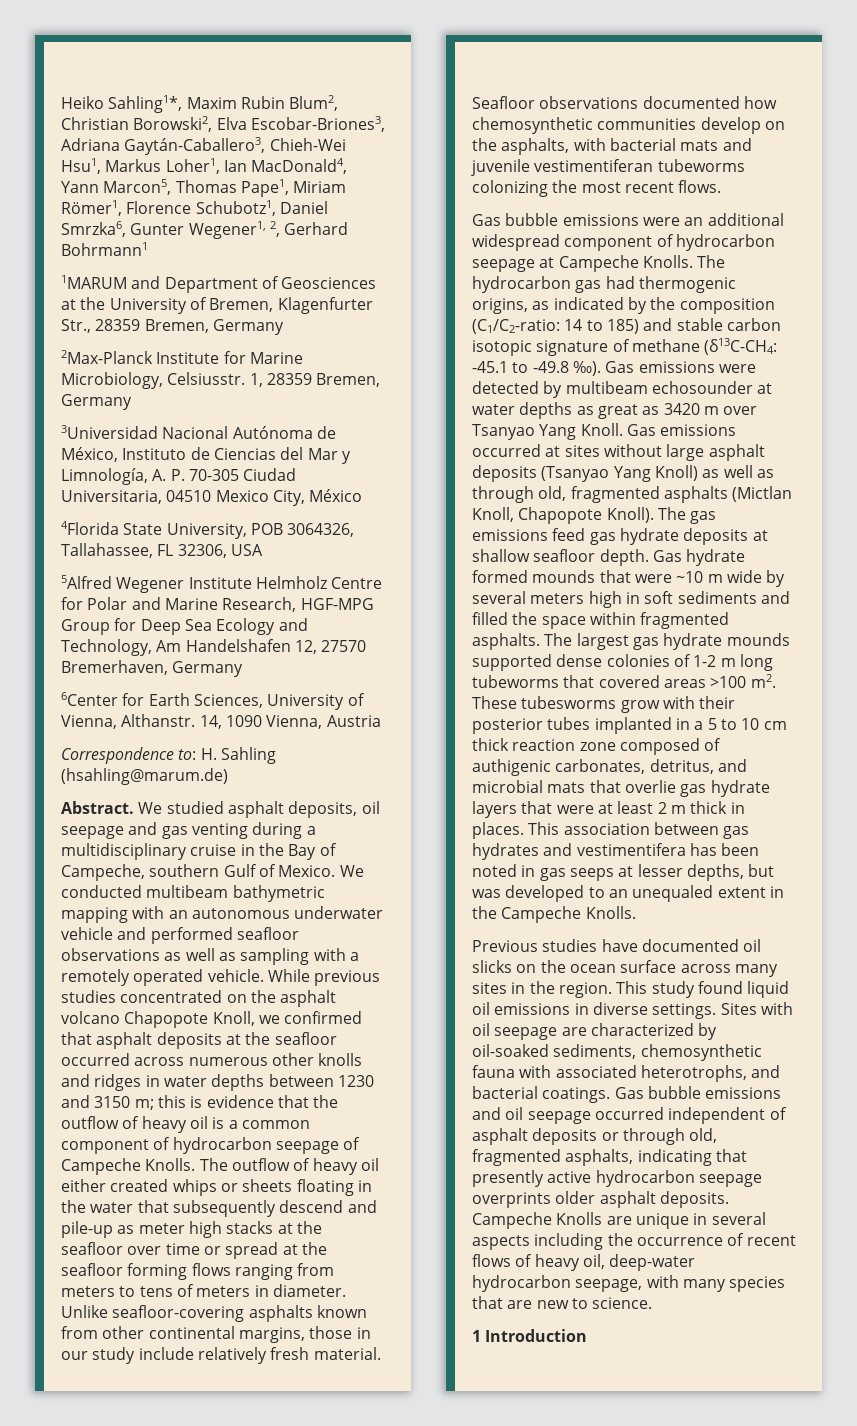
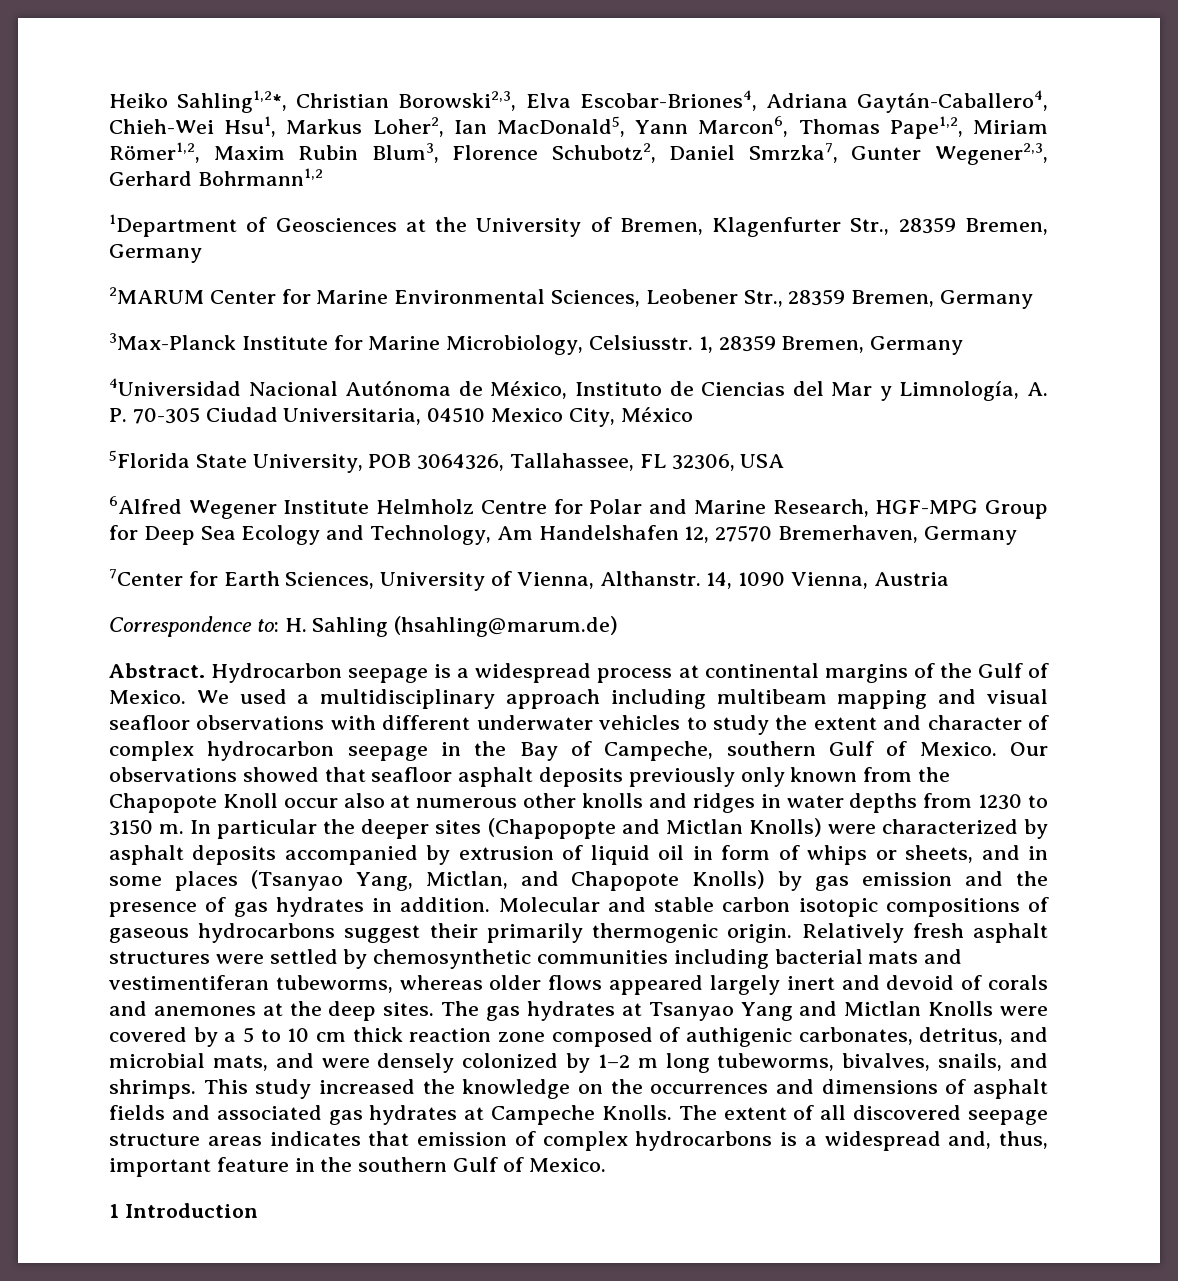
[108,95,339,113] [61,116,385,132] [61,137,346,155] [61,158,348,174] [61,179,347,197] [61,200,328,216] [61,221,349,239] [61,242,148,256] [61,275,258,293] Sahling1*, Maxim Rubin Blum2, Christian Borowski2, Elva Escobar-Briones3, Adriana Gaytán-Caballero3, Chieh-Wei Hsu1, Markus Loher1, Ian MacDonald4, Yann Marcon5, Thomas Pape1, Miriam Römer1, Florence Schubotz1, Daniel Smrzka6, Gunter Wegener1, 2, Gerhard Bohrmann1 // 1MARUM and Department -> [177,90,1048,113] [109,116,1048,139] [109,142,1048,165] [109,168,323,186] [109,214,237,237] Sahling1,2*, Christian Borowski2,3, Elva Escobar-Briones4, Adriana Gaytán-Caballero4, Chieh-Wei Hsu1, Markus Loher2, Ian MacDonald5, Yann Marcon6, Thomas Pape1,2, Miriam Römer1,2, Maxim Rubin Blum3, Florence Schubotz2, Daniel Smrzka7, Gunter Wegener2,3, Gerhard Bohrmann1,2 // 1Department
[61,350,153,364] 2Max-Planck -> [109,287,1034,309] [109,333,236,350] 2MARUM Center for Marine Environmental Sciences, Leobener Str., 28359 Bremen, Germany // 3Max-Planck
[61,425,158,439] 3Universidad -> [109,378,241,396] 4Universidad
[61,521,119,535] 4Florida -> [109,450,190,468] 5Florida
[61,575,112,589] 5Alfred -> [109,496,182,514] 6Alfred
[61,692,118,706] 6Center -> [109,569,183,586] 7Center
[138,801,380,818] [61,822,316,839] [61,843,237,860] We studied asphalt deposits, oil seepage and gas venting during a multidisciplinary cruise -> [211,663,1050,683] [109,689,1048,709] [109,715,1049,735] [109,741,428,761] Hydrocarbon seepage is a widespread process at continental margins of the Gulf of Mexico. We used a multidisciplinary approach including multibeam mapping and visual seafloor observations with different underwater vehicles to study the extent and character of complex hydrocarbon seepage
[339,865,364,877] [61,885,325,902] [61,906,384,923] [61,927,299,944] [61,948,359,965] [61,969,381,986] [61,990,337,1007] [61,1011,363,1028] [61,1032,337,1049] [61,1053,185,1066] We conducted multibeam bathymetric mapping with an autonomous underwater vehicle and performed seafloor observations as well as sampling with a remotely operated vehicle. While previous studies concentrated on the asphalt volcano Chapopote Knoll, we confirmed that asphalt deposits at the seafloor occurred across -> [1010,742,1048,756] [109,767,951,787] [109,793,411,813] Our observations showed that seafloor asphalt deposits previously only known from the Chapopote Knoll occur also at
[268,1074,374,1087] [61,1095,339,1110] [61,1116,310,1133] [61,1137,361,1154] [61,1158,379,1175] [61,1179,372,1196] [61,1200,377,1217] [61,1221,322,1238] [61,1242,327,1259] [61,1263,335,1280] [61,1284,346,1297] [61,1305,367,1322] [61,1326,371,1343] [61,1347,381,1364] [472,96,777,109] [472,117,785,134] [472,138,752,155] [471,159,745,176] [472,180,722,197] [472,213,784,226] [472,234,775,251] [472,255,726,272] [472,276,736,293] [472,297,775,314] [472,318,781,334] [472,338,778,356] [472,361,756,376] [472,381,773,398] [472,402,758,419] [472,423,737,440] [472,444,765,461] [472,465,774,482] [472,486,793,503] [472,507,717,524] [472,528,768,545] [472,549,746,566] [472,570,786,587] [472,591,790,608] [472,612,730,629] [472,633,790,650] [472,654,773,671] [472,674,776,688] [472,696,736,713] [472,717,690,734] between 1230 and 3150 m; this is evidence that the outflow of heavy oil is a common component of hydrocarbon seepage of Campeche Knolls. The outflow of heavy oil either created whips or sheets floating in the water that subsequently descend and pile-up as meter high stacks at the seafloor over time or spread at the seafloor forming flows ranging from meters to tens of meters in diameter. Unlike seafloor-covering asphalts known from other continental margins, those in our study include relatively fresh material. Seafloor observations documented how chemosynthetic communities develop on the asphalts, with bacterial mats and juvenile vestimentiferan tubeworms colonizing the most recent flows. // Gas bubble emissions were an additional widespread component of hydrocarbon seepage at Campeche Knolls. The hydrocarbon gas had thermogenic origins, as indicated by the composition (C1/C2-ratio: 14 to 185) and stable carbon isotopic signature of methane (δ13C-CH4: -45.1 to -49.8 ‰). Gas emissions were detected by multibeam echosounder at water depths as great as 3420 m over Tsanyao Yang Knoll. Gas emissions occurred at sites without large asphalt deposits (Tsanyao Yang Knoll) as well as through old, fragmented asphalts (Mictlan Knoll, Chapopote Knoll). The gas emissions feed gas hydrate deposits at shallow seafloor depth. Gas hydrate formed mounds that were ~10 m wide by several meters high in soft sediments and filled the space within fragmented asphalts. The largest gas hydrate mounds supported dense colonies of 1-2 m long tubeworms that covered areas >100 m2. These tubesworms grow with their posterior tubes implanted in -> [923,793,1048,810] [109,818,1048,839] [109,845,1049,865] [109,870,1048,891] [109,897,1049,917] [109,923,1048,943] [109,949,963,969] [109,975,1049,995] [109,1001,1048,1021] [109,1027,218,1047] from 1230 to 3150 m. In particular the deeper sites (Chapopopte and Mictlan Knolls) were characterized by asphalt deposits accompanied by extrusion of liquid oil in form of whips or sheets, and in some places (Tsanyao Yang, Mictlan, and Chapopote Knolls) by gas emission and the presence of gas hydrates in addition. Molecular and stable carbon isotopic compositions of gaseous hydrocarbons suggest their primarily thermogenic origin. Relatively fresh asphalt structures were settled by chemosynthetic communities including bacterial mats and vestimentiferan tubeworms, whereas older flows appeared largely inert and devoid of corals and anemones at the deep sites. The gas hydrates at Tsanyao Yang and Mictlan Knolls were covered by
[547,780,770,797] [472,801,745,818] [472,822,750,839] [472,843,760,860] [472,864,775,881] [472,885,784,902] [472,906,636,923] [472,939,762,952] [472,960,778,977] [472,981,790,998] [472,1002,793,1019] [472,1023,718,1040] [472,1044,762,1061] [472,1065,781,1082] [472,1086,782,1103] [472,1107,787,1124] [472,1128,718,1145] [472,1149,747,1166] [472,1170,762,1187] [472,1191,729,1208] [472,1212,766,1229] [472,1233,796,1250] [472,1254,696,1271] [472,1275,786,1292] [472,1296,653,1309] mats that overlie gas hydrate layers that were at least 2 m thick in places. This association between gas hydrates and vestimentifera has been noted in gas seeps at lesser depths, but was developed to an unequaled extent in the Campeche Knolls. // Previous studies have documented oil slicks on the ocean surface across many sites in the region. This study found liquid oil emissions in diverse settings. Sites with oil seepage are characterized by oil-soaked sediments, chemosynthetic fauna with associated heterotrophs, and bacterial coatings. Gas bubble emissions and oil seepage occurred independent of asphalt deposits or through old, fragmented asphalts, indicating that presently active hydrocarbon seepage overprints older asphalt deposits. Campeche Knolls are unique in several aspects including the occurrence of recent flows of heavy oil, deep-water hydrocarbon seepage, with many species that are new to science. -> [212,1053,1048,1073] [109,1079,1048,1099] [109,1105,1048,1125] [109,1131,1048,1151] [109,1157,606,1177] mats, and were densely colonized by 1–2 m long tubeworms, bivalves, snails, and shrimps. This study increased the knowledge on the occurrences and dimensions of asphalt fields and associated gas hydrates at Campeche Knolls. The extent of all discovered seepage structure areas indicates that emission of complex hydrocarbons is a widespread and, thus, important feature in the southern Gulf of Mexico.

